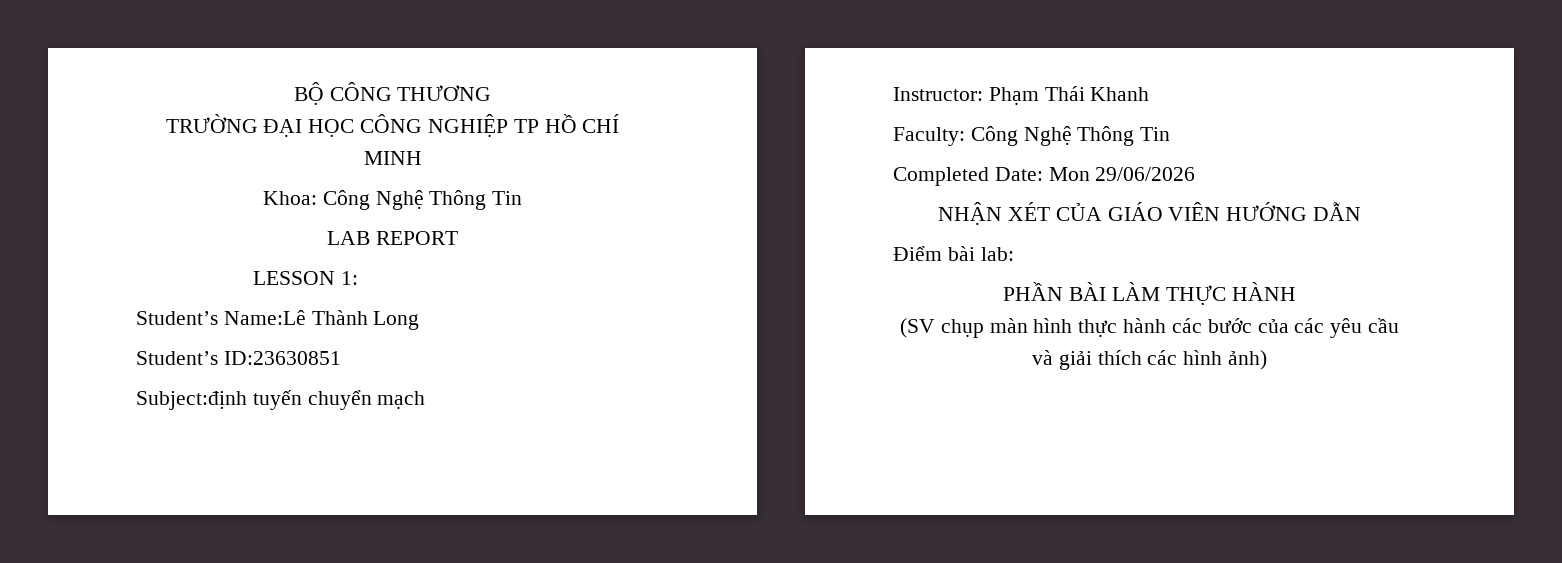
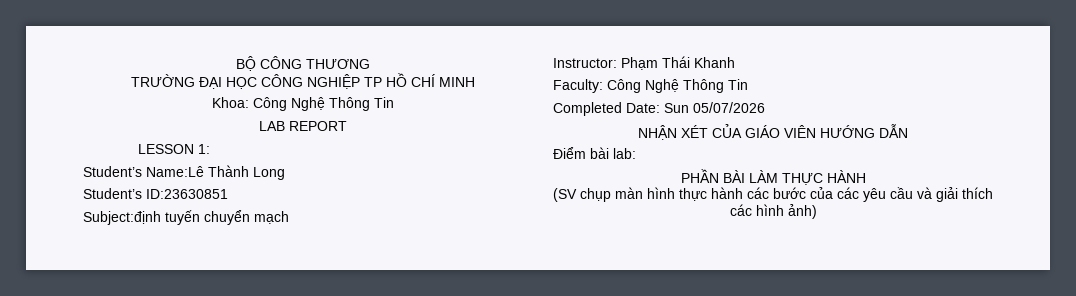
[1048,167,1196,181] Mon 29/06/2026 -> [664,102,765,113] Sun 05/07/2026

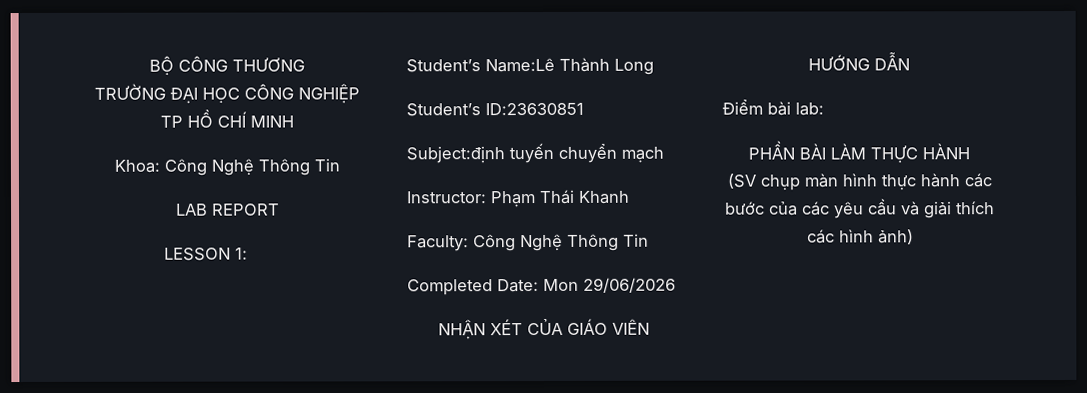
[664,102,765,113] Sun 05/07/2026 -> [543,277,676,293] Mon 29/06/2026

